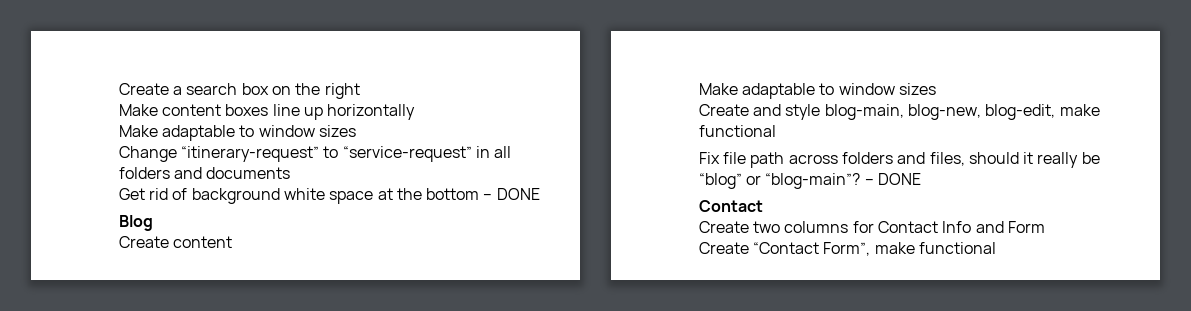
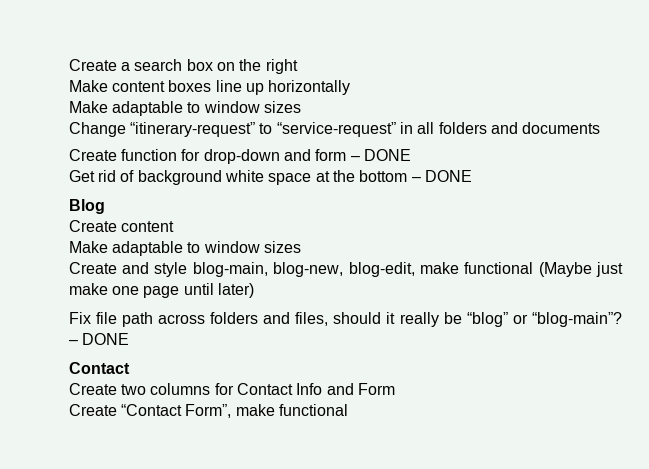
(291, 173) none -> [68,149,411,164] // Create function for drop-down and form – DONE
(776, 131) none -> [538,262,623,277] [68,283,254,298] (Maybe just make one page until later)

